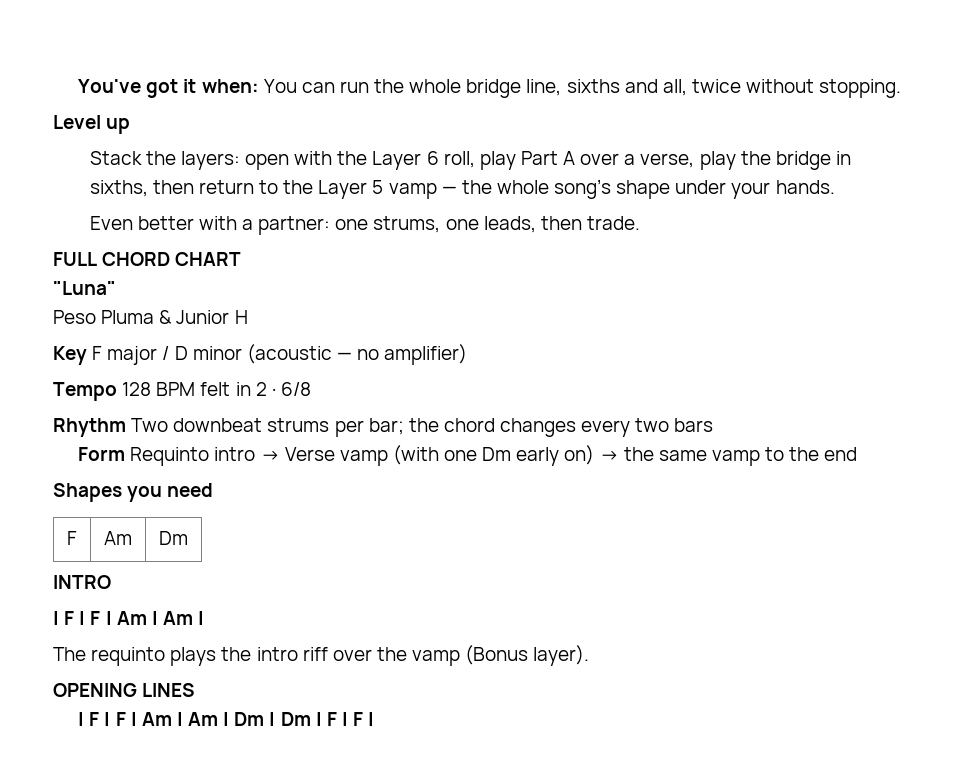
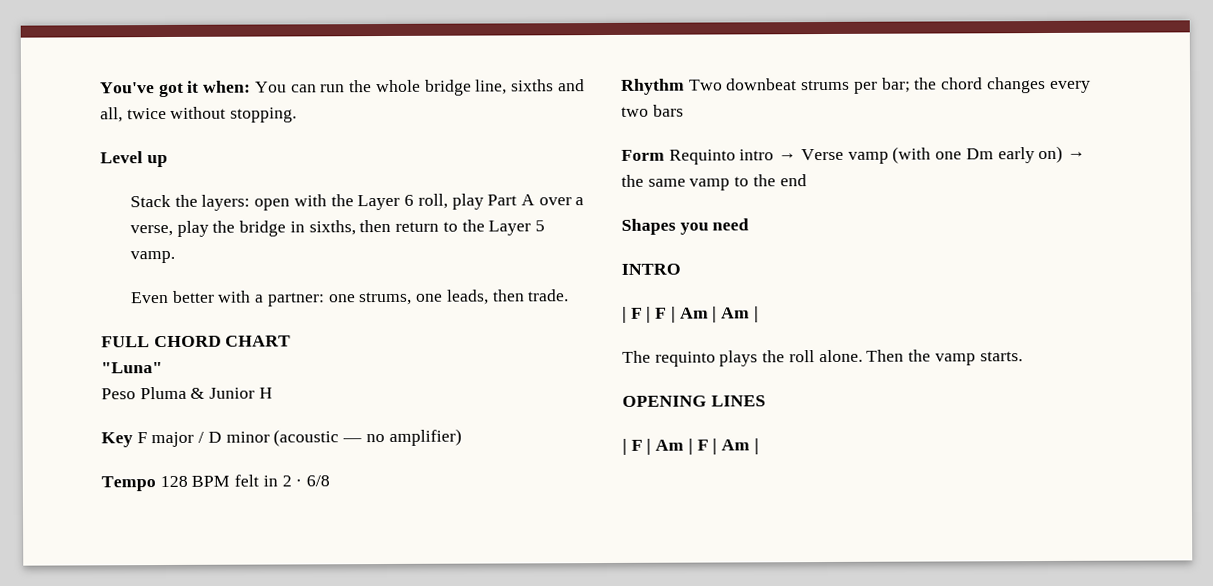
[388,179,835,199] vamp — the whole song’s shape under your hands. -> [130,250,176,264] vamp.
[67,531,77,545] [104,531,132,545] [159,531,188,545] // F | Am | Dm -> (750, 224) none
[256,645,590,666] intro riff over the vamp (Bonus layer). -> [788,349,1023,366] roll alone. Then the vamp starts.
[115,712,375,726] F | Am | Am | Dm | Dm | F | F | -> [655,438,759,455] Am | F | Am |

